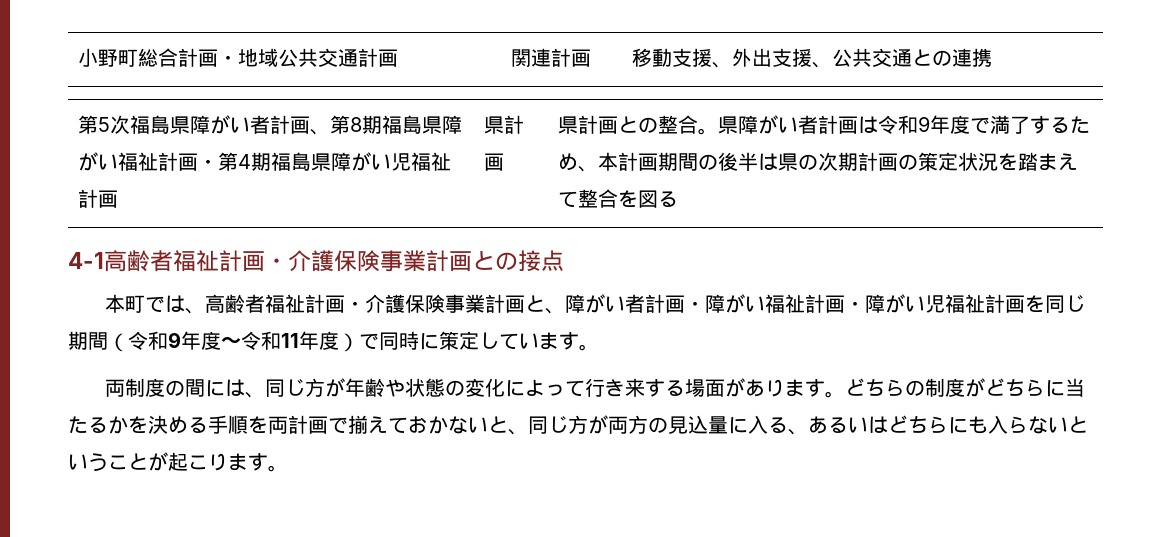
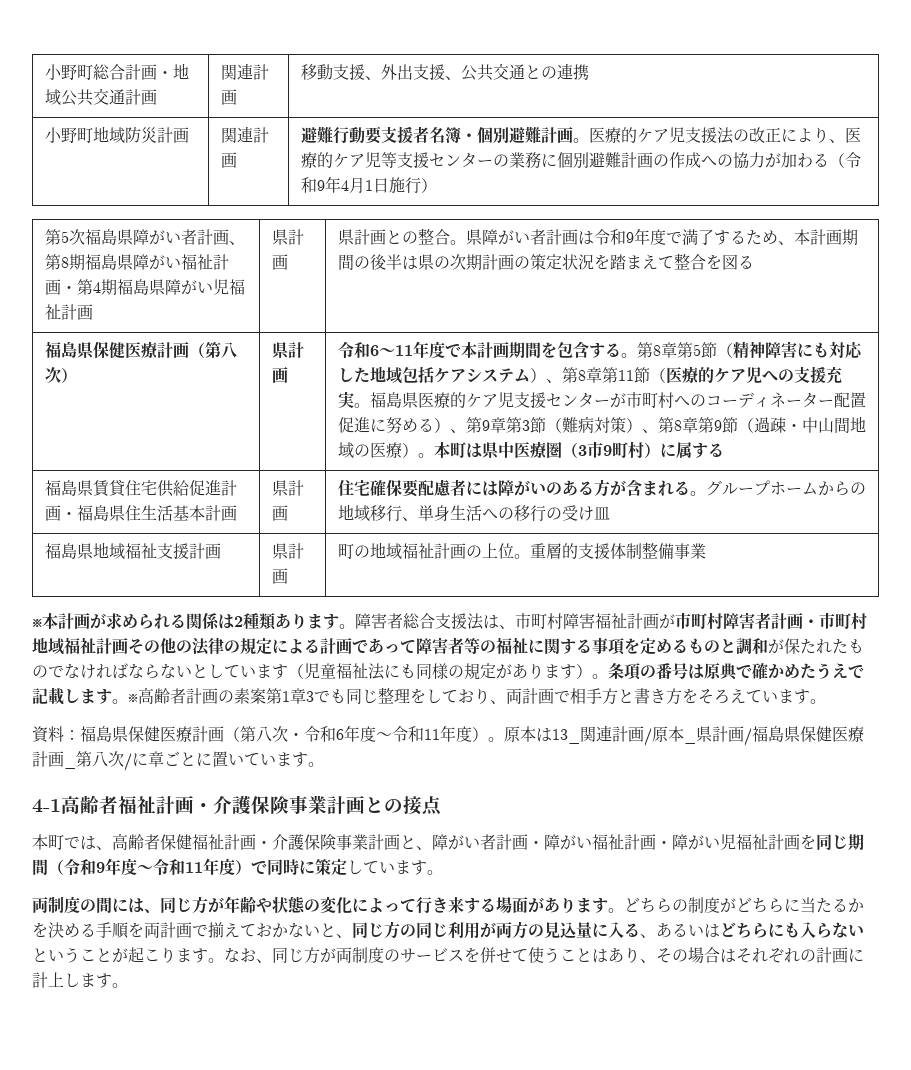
(992, 57) none -> [44,126,189,143] [220,126,269,143] [220,152,237,168] [300,126,861,144] [300,152,861,169] [300,176,437,194] // 小野町地域防災計画 | 関連計画 | 避難行動要支援者名簿・個別避難計画。医療的ケア児支援法の改正により、医療的ケア児等支援センターの業務に個別避難計画の作成への協力が加わる（令和9年4月1日施行）
(678, 199) none -> [44,341,237,359] [44,367,77,383] [271,342,304,359] [271,367,288,383] [337,341,863,359] [337,366,842,384] [337,391,866,409] [337,416,866,434] [337,441,724,459] [44,480,237,497] [44,505,237,521] [271,480,304,496] [271,505,288,521] [337,479,866,497] [337,504,610,522] [44,542,221,559] [271,543,304,559] [271,568,288,584] [337,542,706,559] [32,612,867,630] [32,637,864,656] [32,663,864,681] [32,687,826,705] [32,725,864,746] [32,751,324,771] // 福島県保健医療計画（第八次） | 県計画 | 令和6〜11年度で本計画期間を包含する。第8章第5節（精神障害にも対応した地域包括ケアシステム）、第8章第11節（医療的ケア児への支援充実。福島県医療的ケア児支援センターが市町村へのコーディネーター配置促進に努める）、第9章第3節（難病対策）、第8章第9節（過疎・中山間地域の医療）。本町は県中医療圏（3市9町村）に属する // 福島県賃貸住宅供給促進計画・福島県住生活基本計画 | 県計画 | 住宅確保要配慮者には障がいのある方が含まれる。グループホームからの地域移行、単身生活への移行の受け皿 // 福島県地域福祉支援計画 | 県計画 | 町の地域福祉計画の上位。重層的支援体制整備事業 // ※本計画が求められる関係は2種類あります。障害者総合支援法は、市町村障害福祉計画が市町村障害者計画・市町村地域福祉計画その他の法律の規定による計画であって障害者等の福祉に関する事項を定めるものと調和が保たれたものでなければならないとしています（児童福祉法にも同様の規定があります）。条項の番号は原典で確かめたうえで記載します。※高齢者計画の素案第1章3でも同じ整理をしており、両計画で相手方と書き方をそろえています。 // 資料：福島県保健医療計画（第八次・令和6年度〜令和11年度）。原本は13_関連計画/原本_県計画/福島県保健医療計画_第八次/に章ごとに置いています。
(266, 303) none -> [160,834,192,850] 保健
(588, 424) none -> [400,922,480,939] の同じ利用
(288, 468) none -> [224,947,864,964] [32,972,128,988] なお、同じ方が両制度のサービスを併せて使うことはあり、その場合はそれぞれの計画に計上します。

